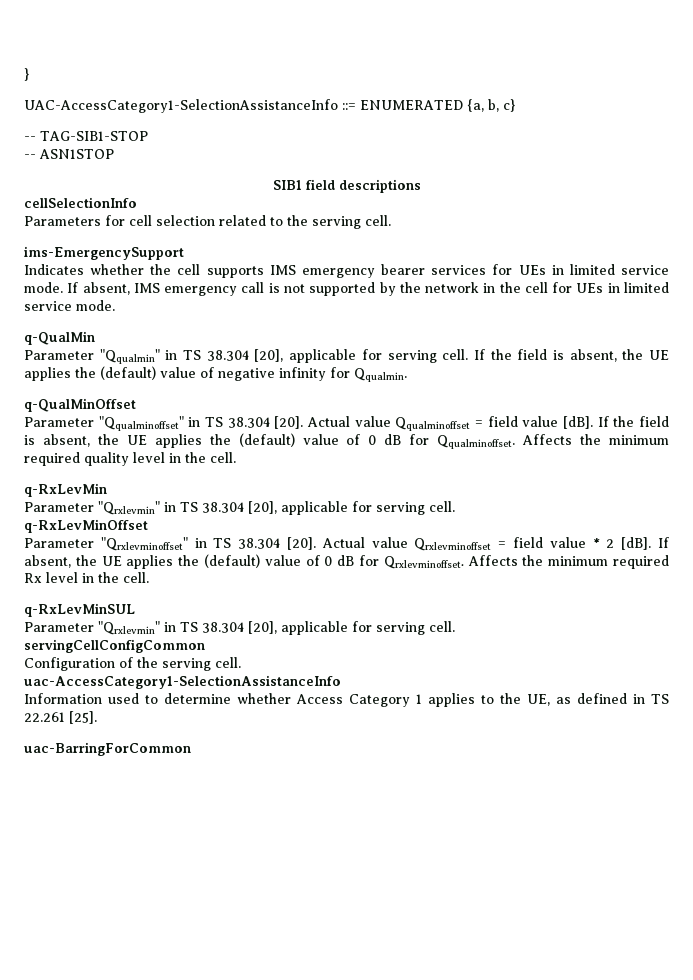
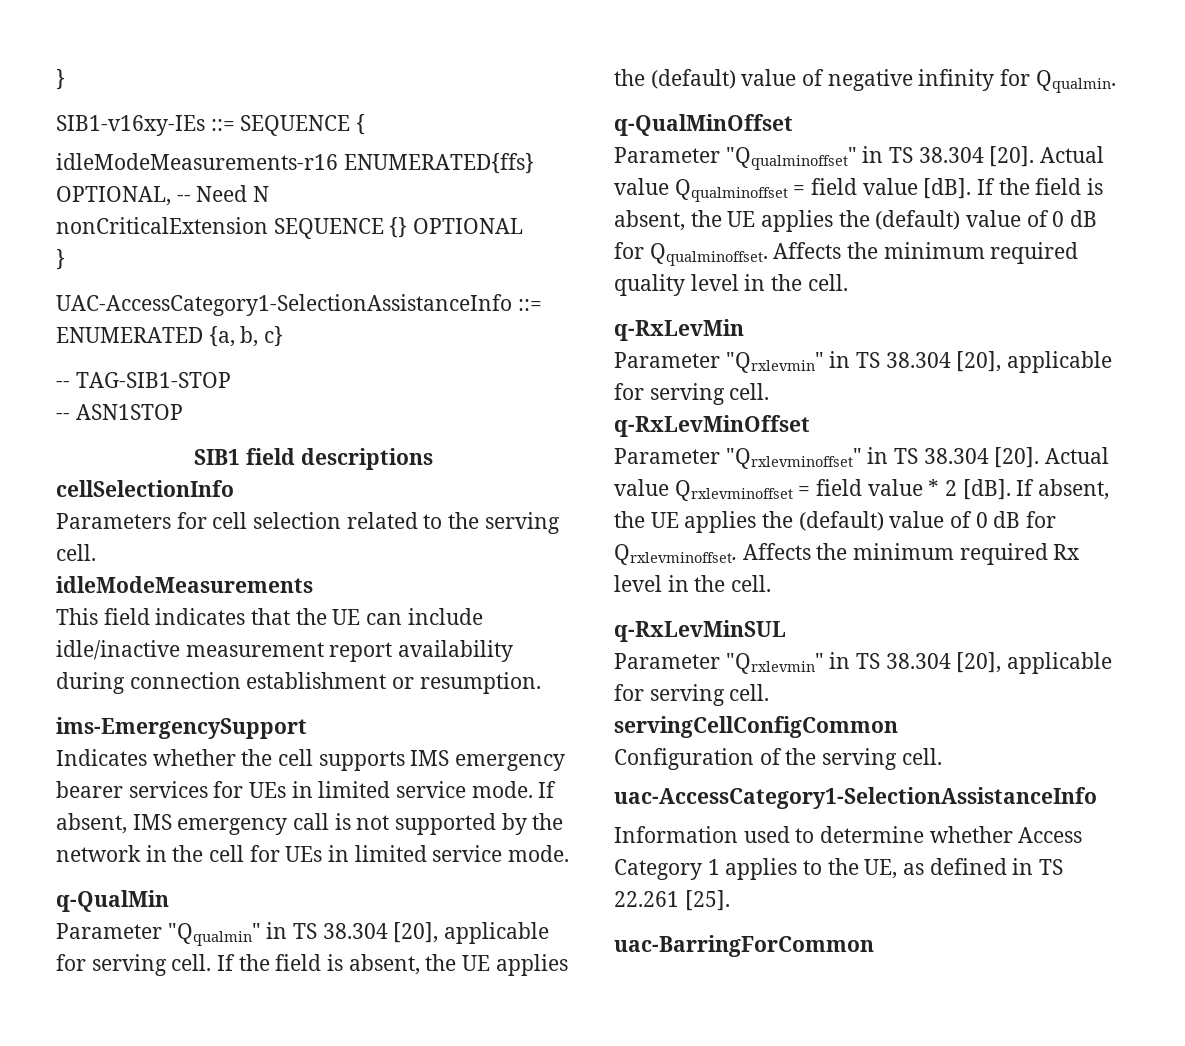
[24,68,29,81] } -> [56,69,65,90] [56,114,366,136] [56,153,534,174] [56,185,270,206] [56,217,524,239] [56,249,65,270] } // SIB1-v16xy-IEs ::= SEQUENCE { // idleModeMeasurements-r16 ENUMERATED{ffs} OPTIONAL, -- Need N // nonCriticalExtension SEQUENCE {} OPTIONAL // }
(391, 220) none -> [56,576,313,593] [56,608,483,625] [56,640,514,662] [56,672,541,694] // idleModeMeasurements // This field indicates that the UE can include idle/inactive measurement report availability during connection establishment or resumption.

